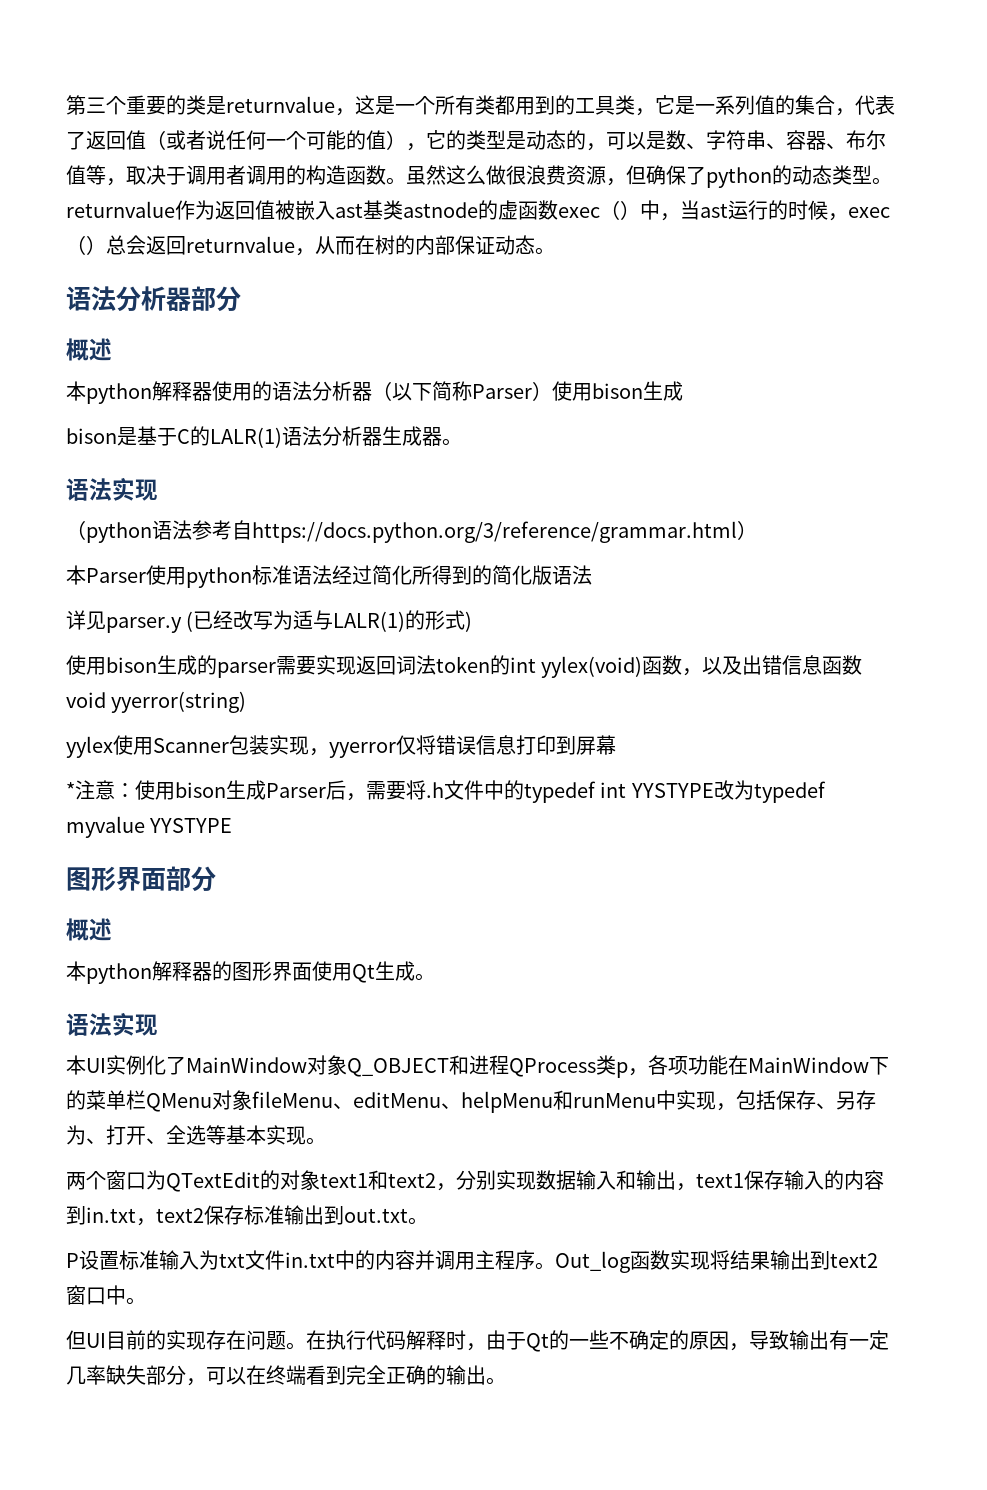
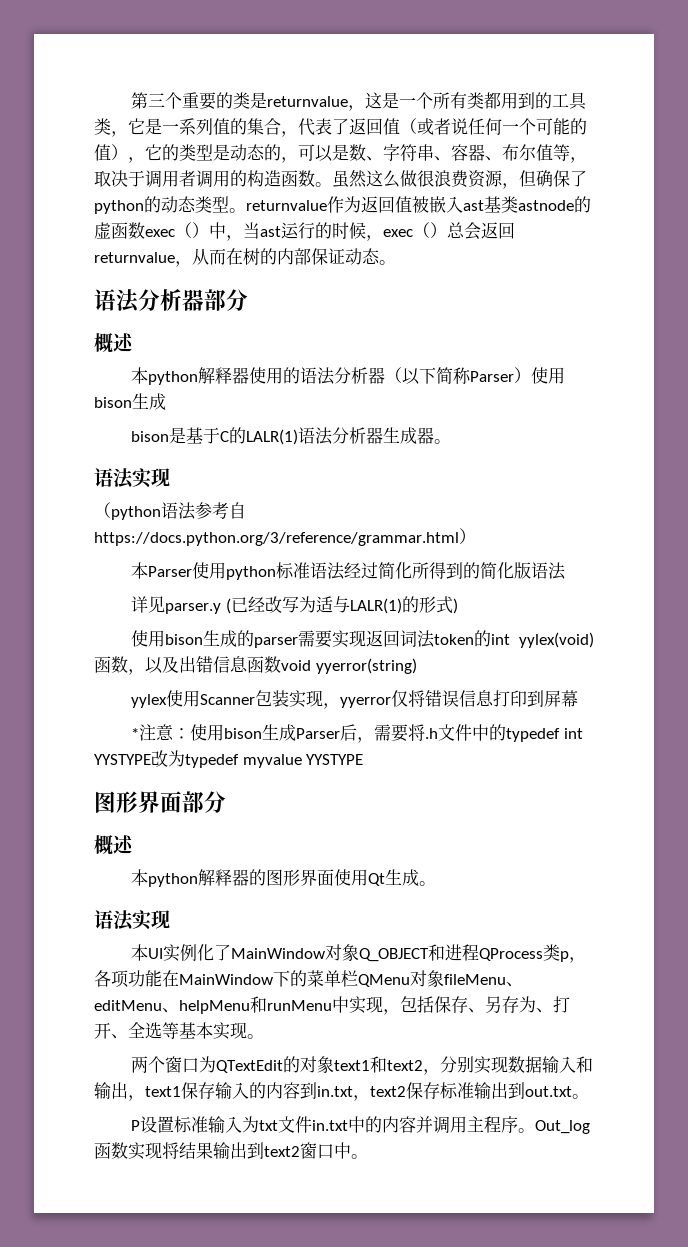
[66,1330,889,1352] [66,1365,506,1386] // 但UI目前的实现存在问题。在执行代码解释时，由于Qt的一些不确定的原因，导致输出有一定几率缺失部分，可以在终端看到完全正确的输出。 -> (368, 1156) none

